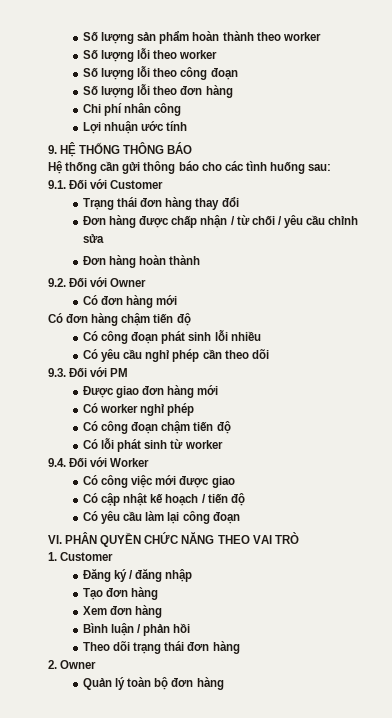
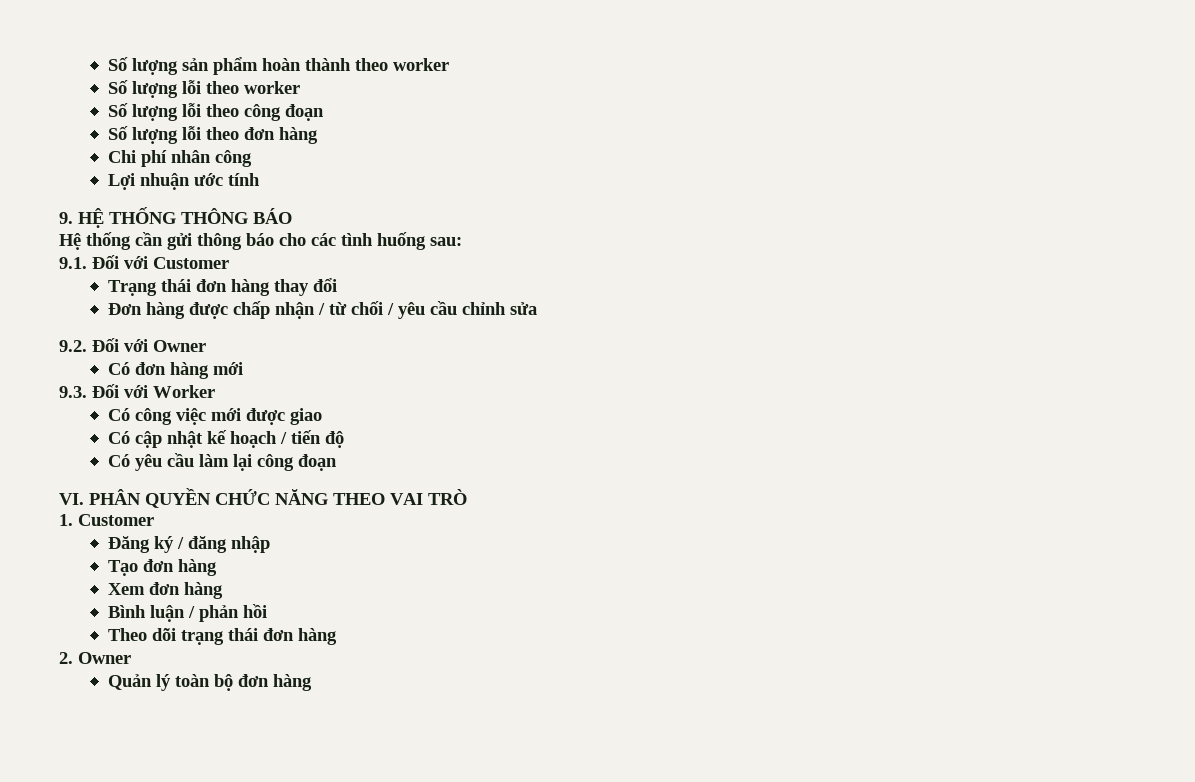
[83,255,201,268] // Đơn hàng hoàn thành -> (538, 308) none
[48,313,191,326] [83,330,261,344] [83,349,269,362] [48,367,129,377] [83,385,219,398] [83,403,195,416] [83,421,231,434] [83,438,223,452] [48,458,66,467] Có đơn hàng chậm tiến độ // Có công đoạn phát sinh lỗi nhiều // Có yêu cầu nghỉ phép cần theo dõi // 9.3. Đối với PM // Được giao đơn hàng mới // Có worker nghỉ phép // Có công đoạn chậm tiến độ // Có lỗi phát sinh từ worker // 9.4. -> [59,386,87,398] 9.3.

